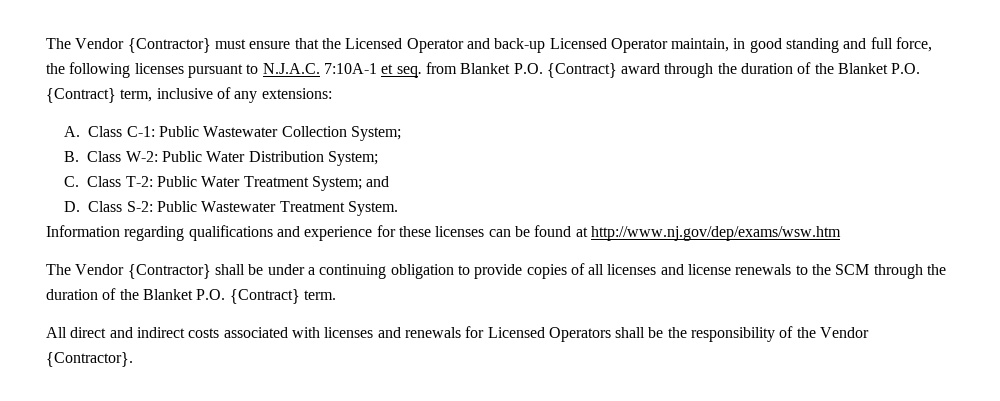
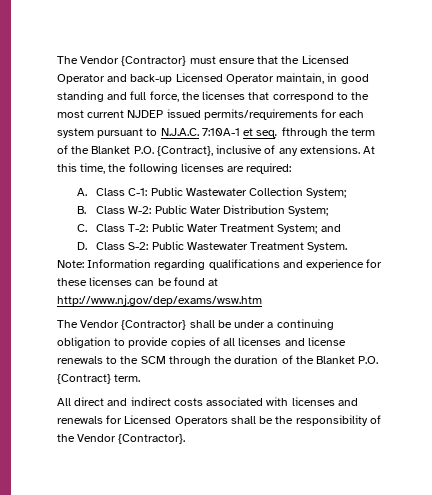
[69,62,184,78] following licenses -> [202,91,370,102] [57,109,365,120] [57,128,94,138] licenses that correspond to the most current NJDEP issued permits/requirements for each system
[425,62,921,78] [46,88,153,103] from Blanket P.O. {Contract} award through the duration of the Blanket P.O. {Contract} term, -> [281,127,376,138] [57,145,213,156] fthrough the term of the Blanket P.O. {Contract},
[261,88,332,99] extensions: -> [299,145,376,154] [57,163,292,174] extensions. At this time, the following licenses are required:
(399, 208) none -> [57,260,84,268] Note:

